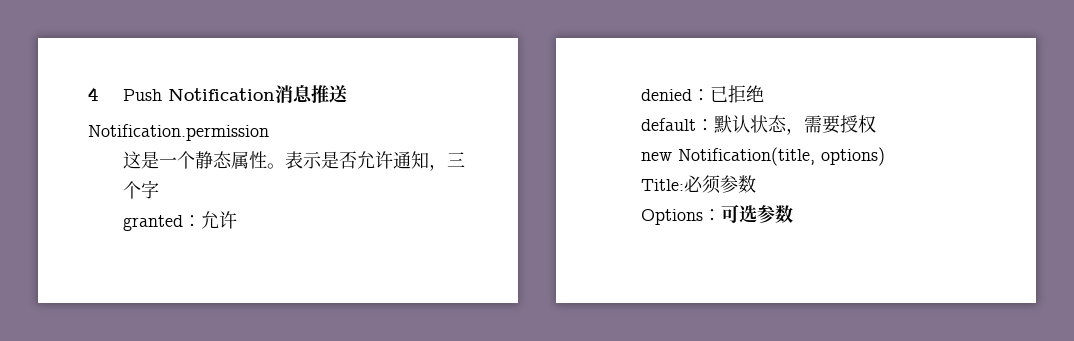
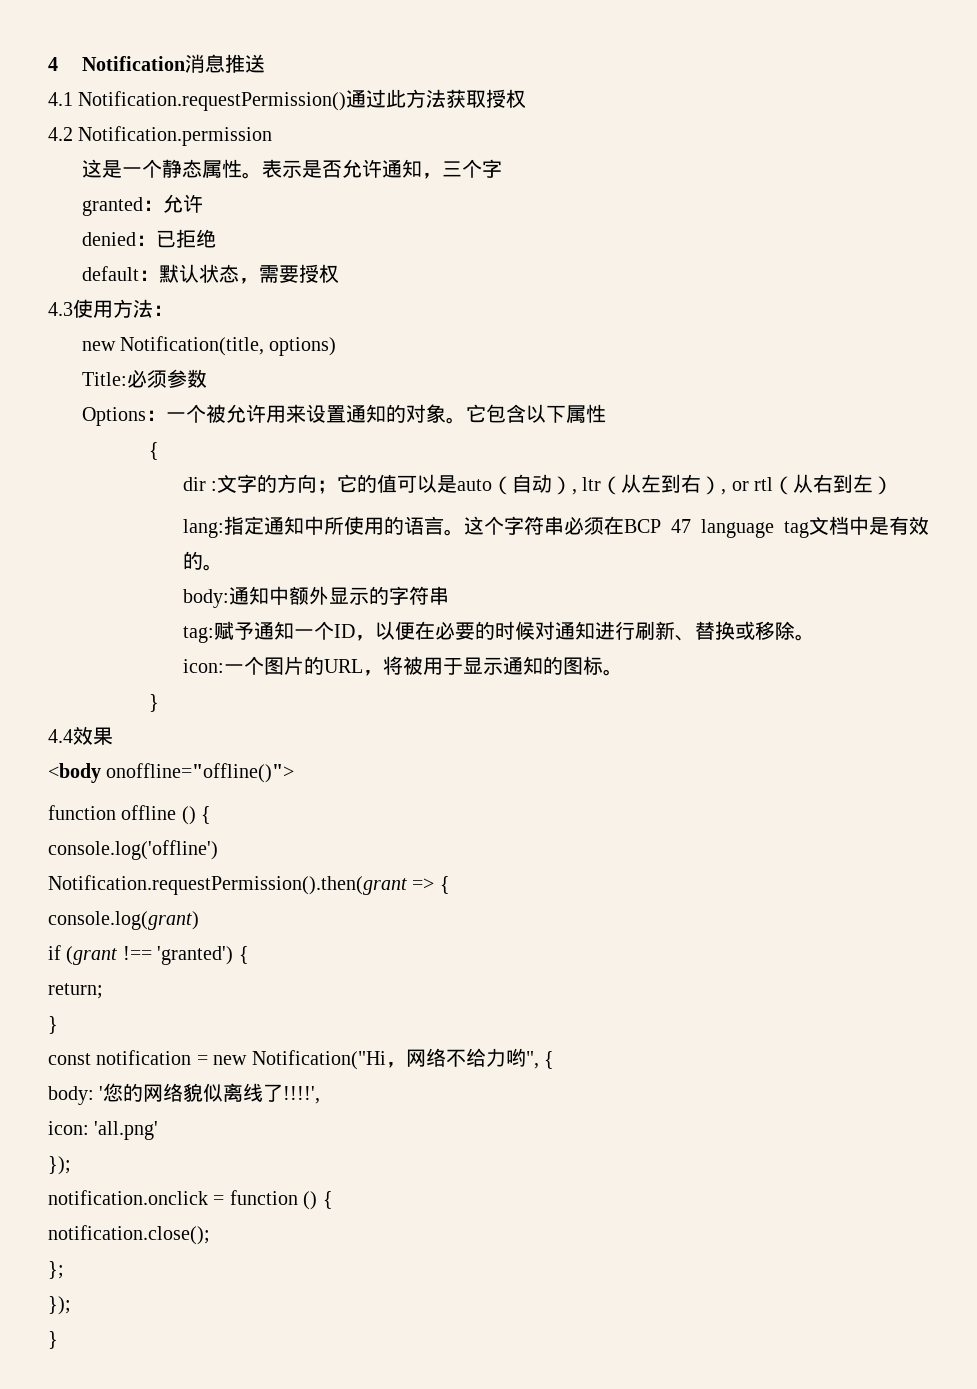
[122,89,162,101] Push -> (58, 64) none
(348, 94) none -> [48,89,527,111] [48,127,73,141] 4.1 Notification.requestPermission()通过此方法获取授权 // 4.2
(876, 124) none -> [48,299,173,318] // 4.3使用方法：
[720,204,793,223] 可选参数 -> [165,404,606,424] [148,442,159,460] [182,474,894,495] [182,516,929,538] [182,551,223,571] [182,586,449,608] [182,621,815,643] [182,656,623,676] [148,694,159,712] [48,726,113,745] [48,763,295,783] [48,805,212,825] [48,840,218,860] [48,875,450,895] [48,911,199,930] [48,945,249,965] [48,983,103,999] [48,1016,58,1034] [48,1048,554,1070] [48,1083,321,1105] [48,1121,159,1140] [48,1156,71,1175] [48,1190,333,1210] [48,1225,210,1245] [48,1261,64,1279] [48,1296,71,1315] [48,1331,58,1349] 一个被允许用来设置通知的对象。它包含以下属性 // { // dir :文字的方向；它的值可以是auto（自动）, ltr（从左到右）, or rtl（从右到左） // lang:指定通知中所使用的语言。这个字符串必须在BCP 47 language tag文档中是有效的。 // body:通知中额外显示的字符串 // tag:赋予通知一个ID，以便在必要的时候对通知进行刷新、替换或移除。 // icon:一个图片的URL，将被用于显示通知的图标。 // } // 4.4效果 // <body onoffline="offline()"> // function offline () { // console.log('offline') // Notification.requestPermission().then(grant => { // console.log(grant) // if (grant !== 'granted') { // return; // } // const notification = new Notification("Hi，网络不给力哟", { // body: '您的网络貌似离线了!!!!', // icon: 'all.png' // }); // notification.onclick = function () { // notification.close(); // }; // }); // }

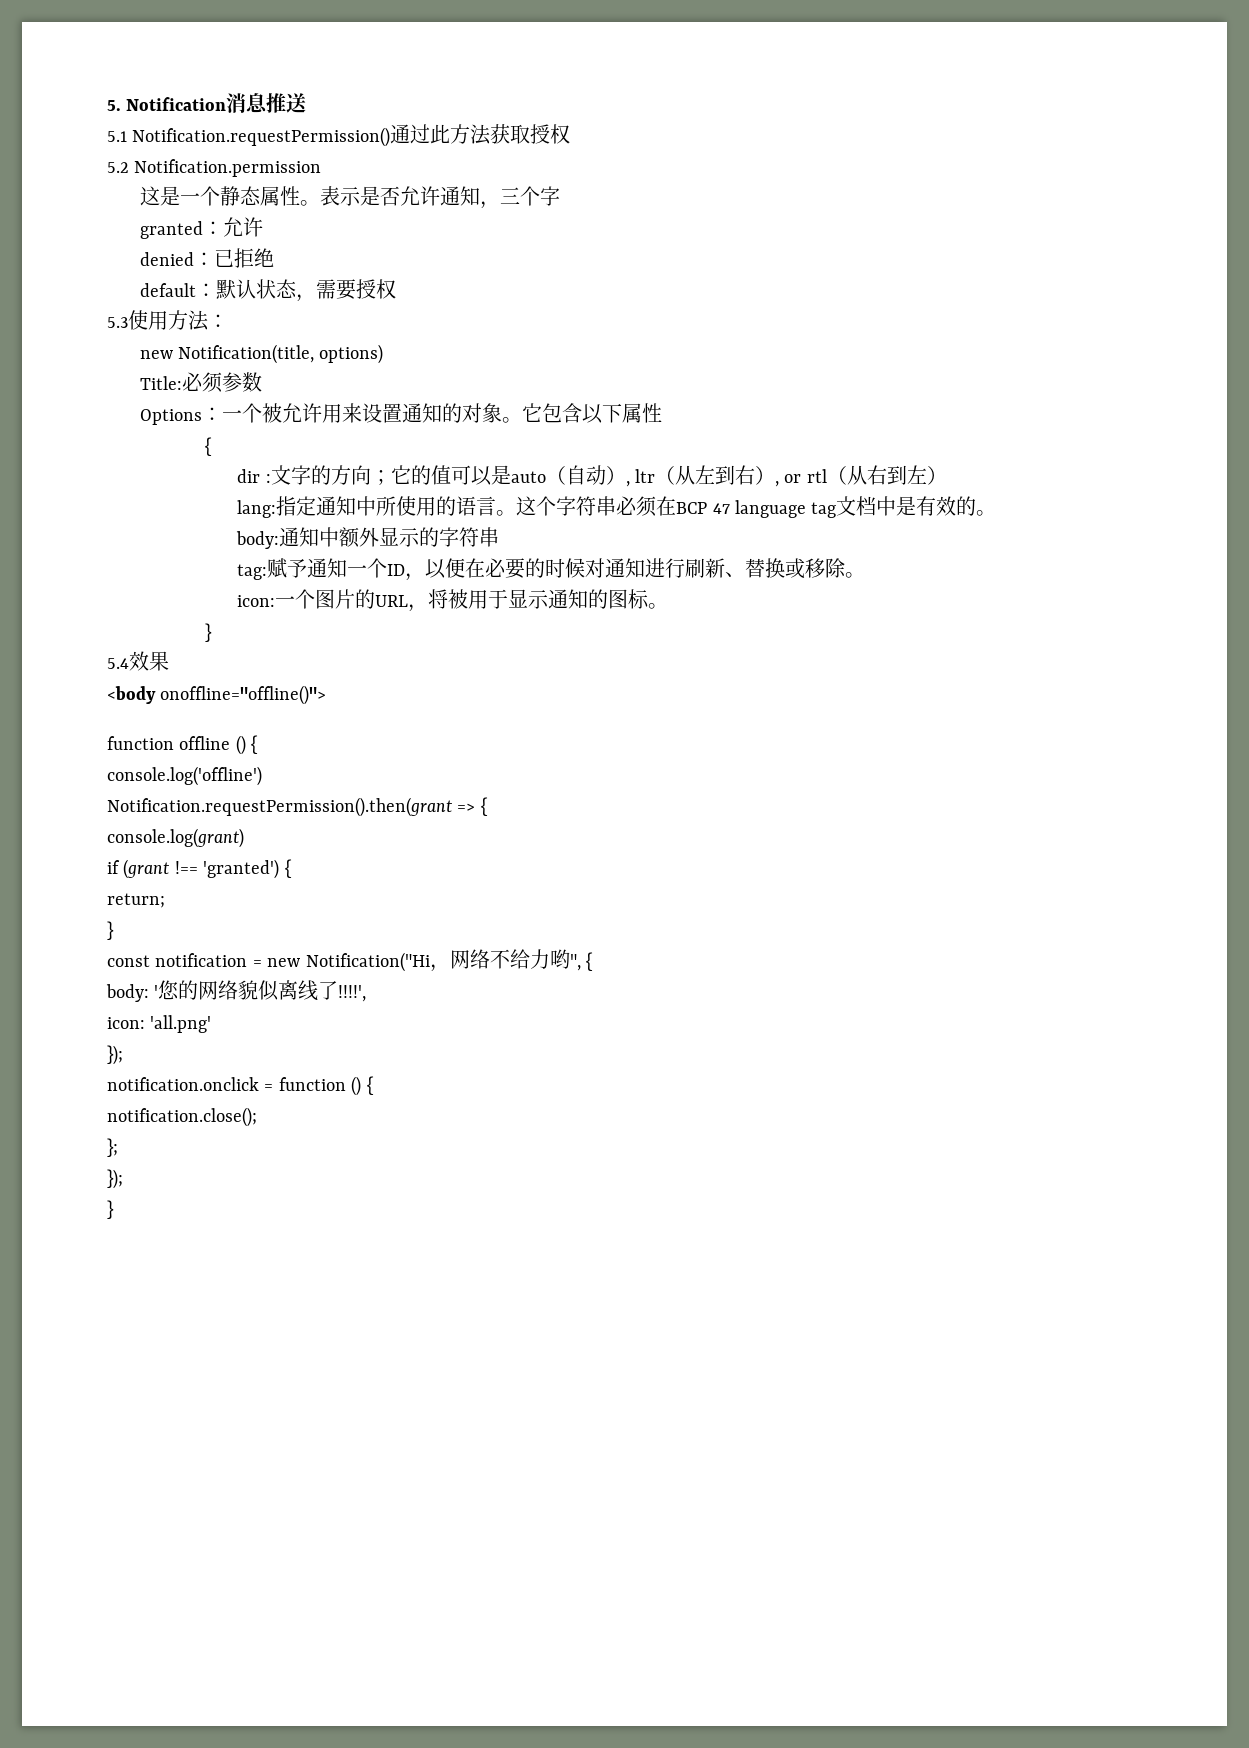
[48,57,58,71] 4 -> [107,100,121,111] 5.
[48,92,73,106] 4.1 -> [107,131,127,142] 5.1
[48,127,73,141] 4.2 -> [107,162,129,173] 5.2
[48,302,73,316] 4.3 -> [107,317,128,328] 5.3
[48,729,73,743] 4.4 -> [107,658,129,669] 5.4

